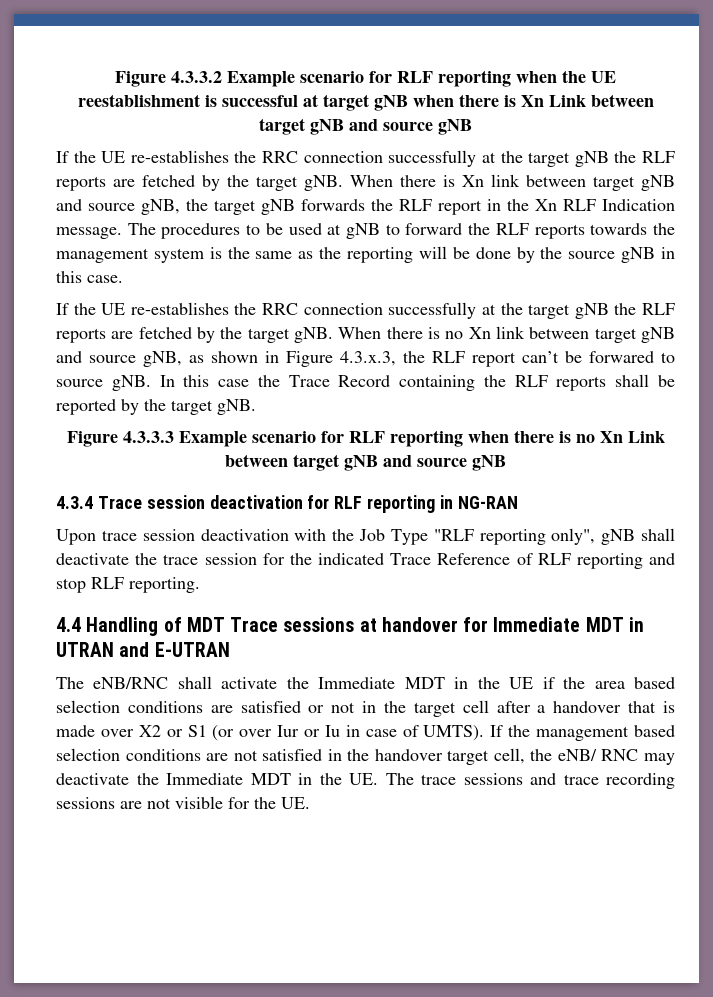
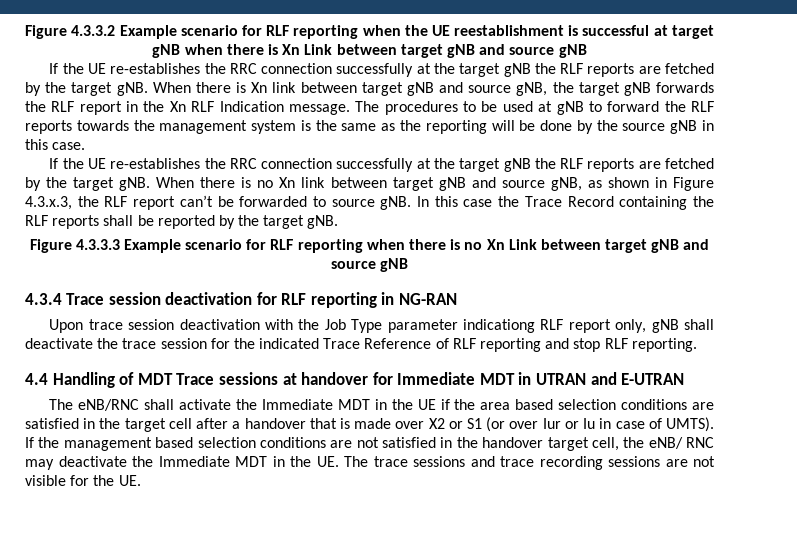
[589,351,654,363] forwared -> [239,196,308,207] forwarded
[433,528,596,545] "RLF reporting only", -> [387,319,647,333] parameter indicationg RLF report only,
[308,702,356,713] or not -> (79, 423) none

